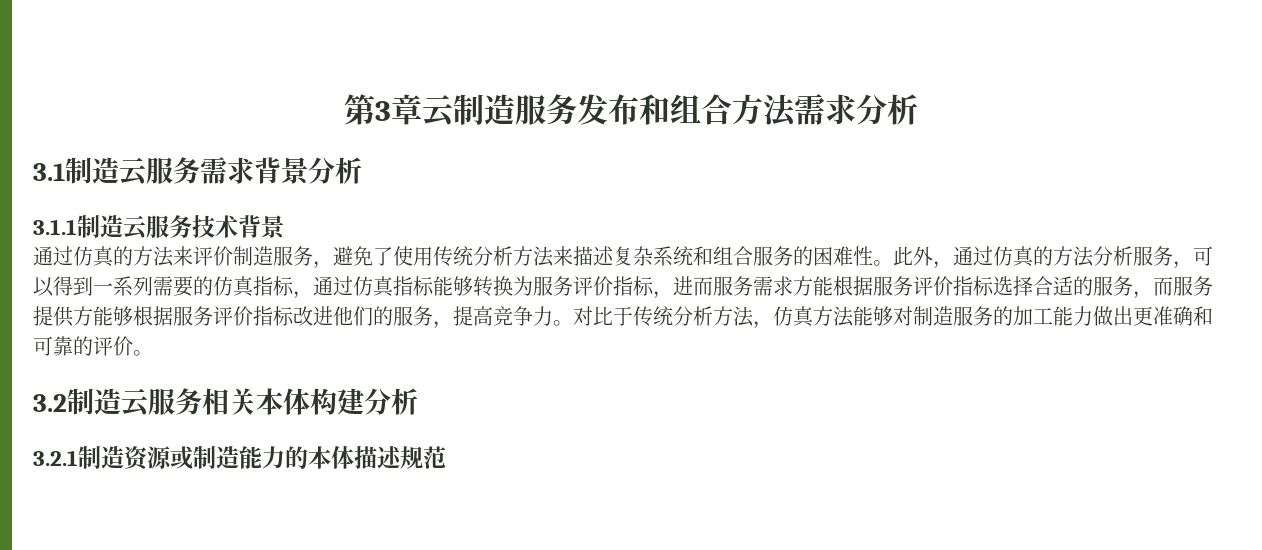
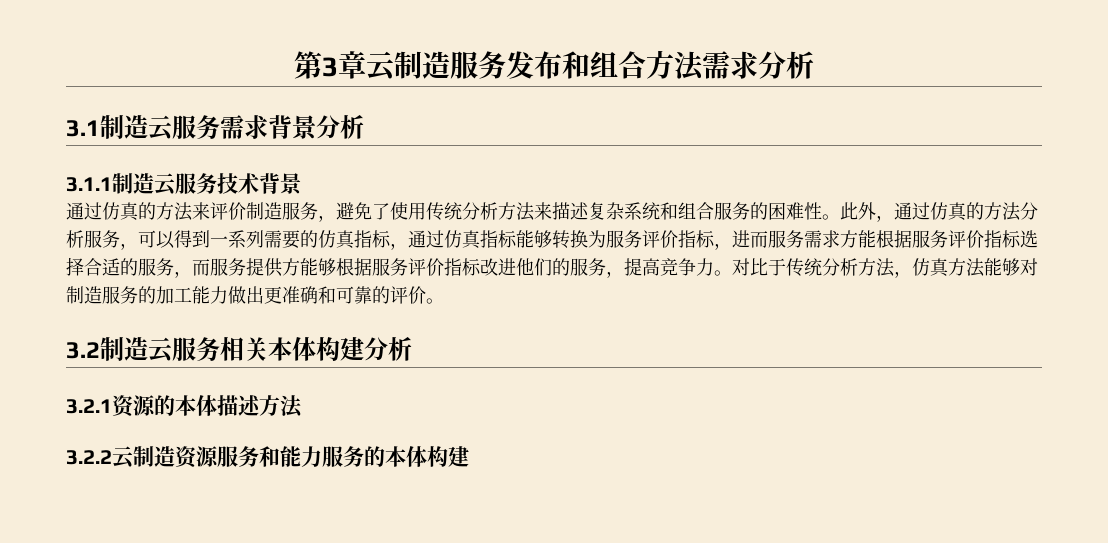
[78,446,446,471] 制造资源或制造能力的本体描述规范 -> [112,395,303,418] [66,446,469,469] 资源的本体描述方法 // 3.2.2云制造资源服务和能力服务的本体构建

